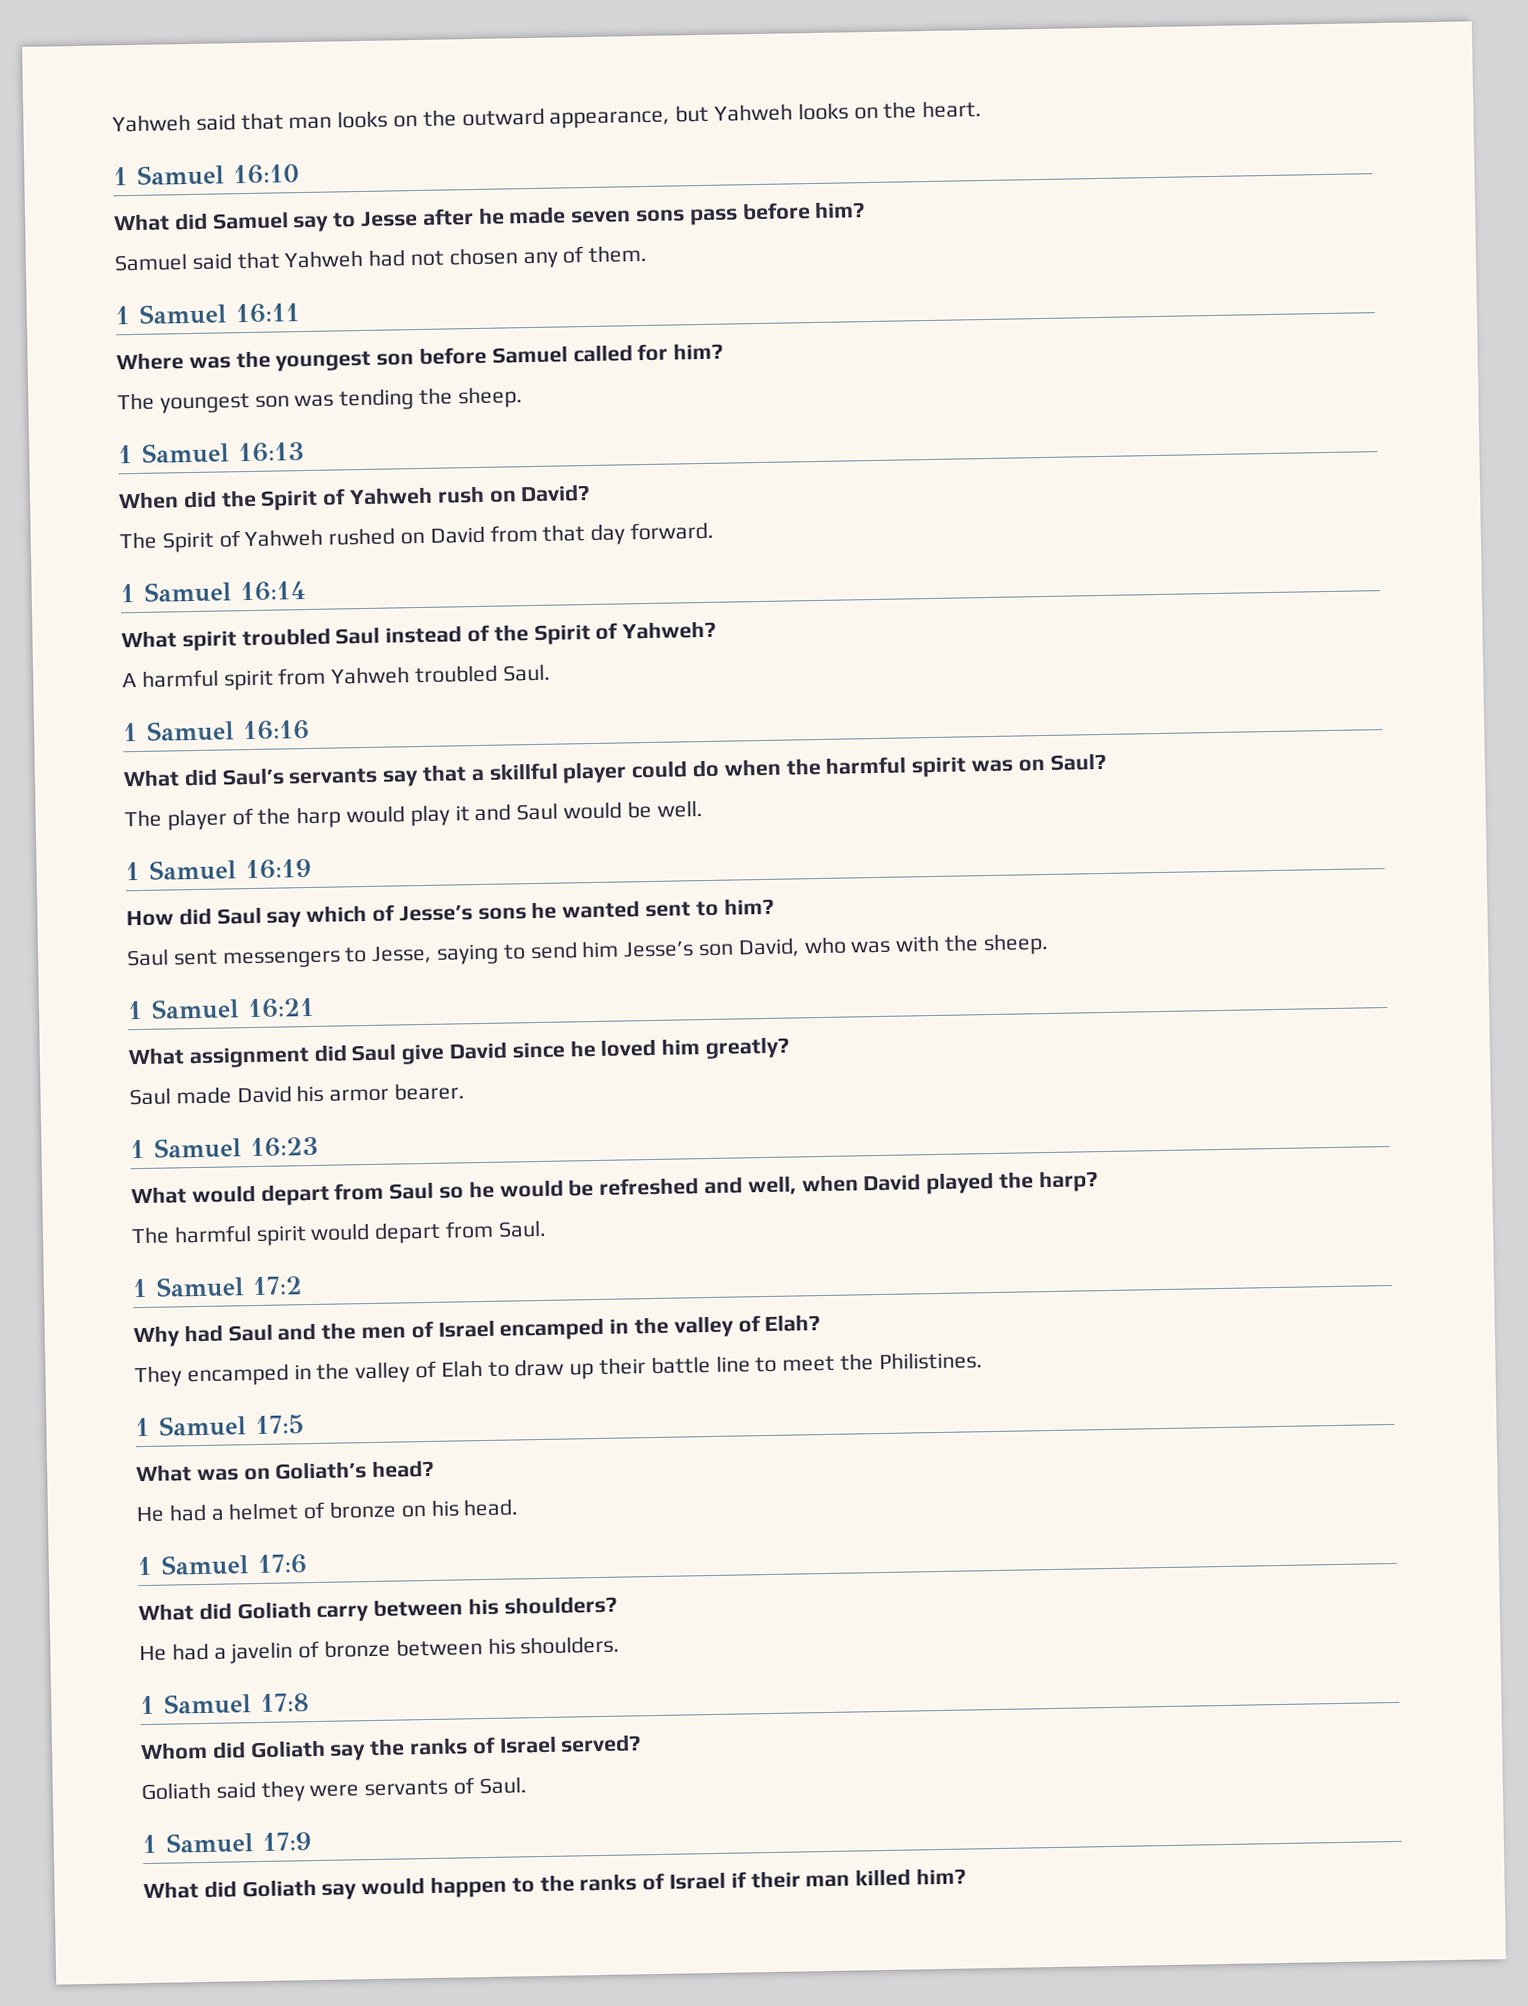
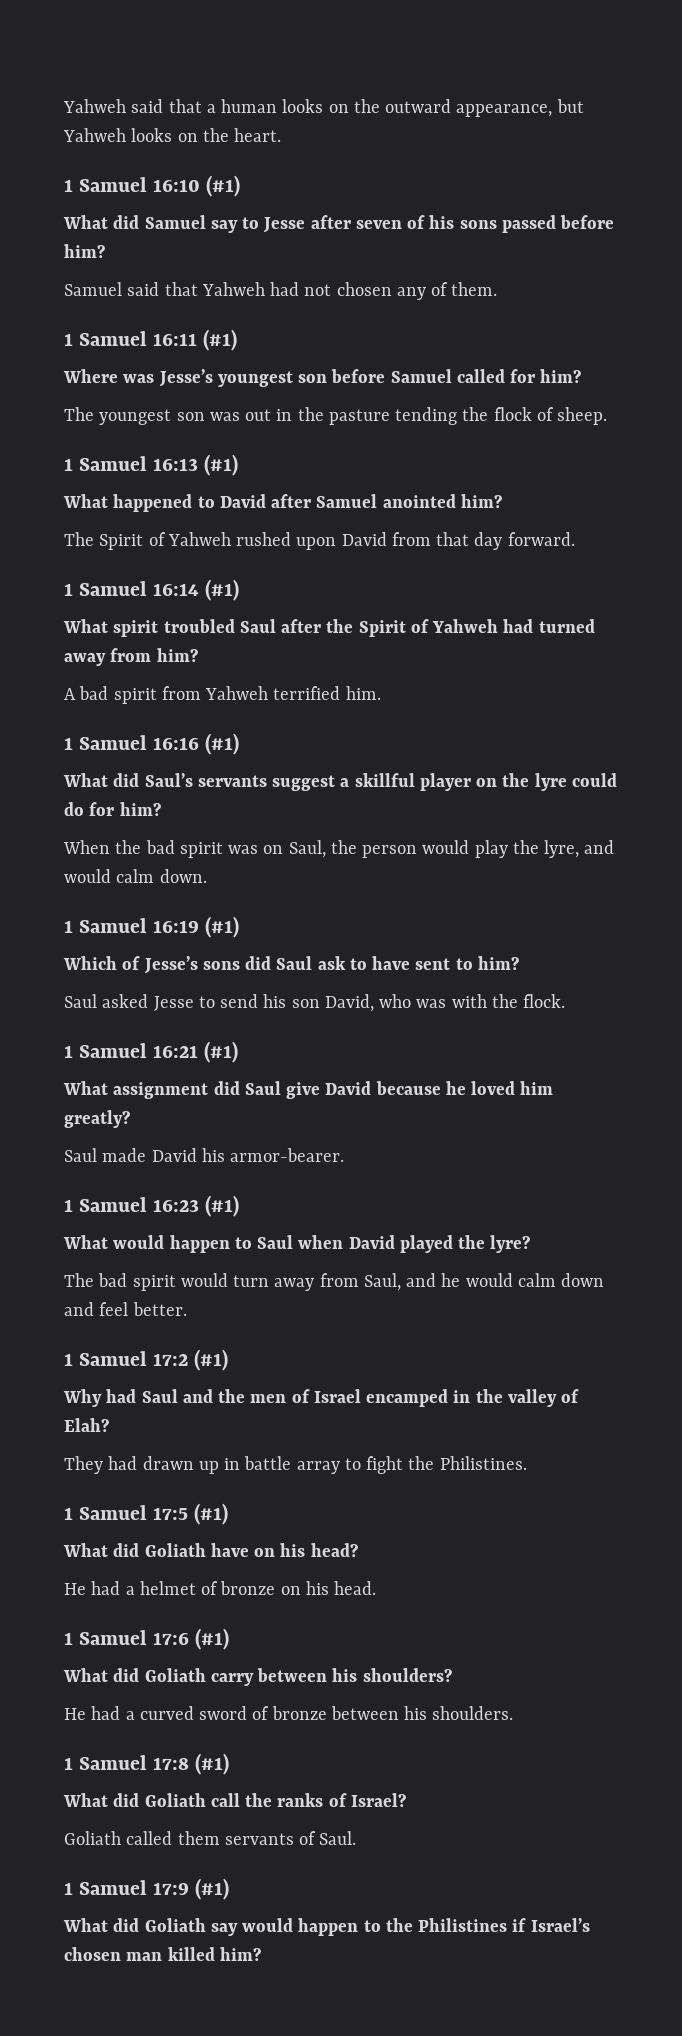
[288,116,333,130] man -> [206,99,278,113] a human
(300, 174) none -> [206,175,241,197] (#1)
[477,206,738,226] he made seven sons pass -> [355,215,556,233] seven of his sons passed
(300, 313) none -> [203,329,238,351] (#1)
[235,350,271,369] the -> [158,369,213,387] Jesse’s
[339,386,523,411] [118,442,305,464] [118,483,591,511] tending the sheep. // 1 Samuel 16:13 // When did the Spirit of Yahweh rush on David? -> [245,407,608,425] [64,454,239,476] [63,494,502,512] out in the pasture tending the flock of sheep. // 1 Samuel 16:13 (#1) // What happened to David after Samuel anointed him?
[400,531,426,545] on -> [296,537,337,550] upon
(306, 591) none -> [205,579,240,601] (#1)
[385,620,717,646] instead of the Spirit of Yahweh? -> [281,619,595,637] [64,648,198,666] after the Spirit of Yahweh had turned away from him?
[141,669,219,688] harmful -> [79,686,109,700] bad
[415,663,551,684] troubled Saul. -> [273,686,381,700] terrified him.
(310, 730) none -> [205,733,240,755] (#1)
[382,764,468,787] say that -> [272,775,336,791] suggest
[631,752,1106,779] [124,800,703,831] [125,858,312,881] [126,897,774,928] [126,940,695,969] could do when the harmful spirit was on Saul? // The player of the harp would play it and Saul would be well. // 1 Samuel 16:19 // How did Saul say which of Jesse’s sons he wanted sent to him? // Saul sent messengers to Jesse, saying to send him Jesse’s -> [476,773,617,791] [64,802,161,816] [63,840,615,858] [64,869,207,883] [64,916,240,938] [63,956,519,974] [64,994,287,1011] on the lyre could do for him? // When the bad spirit was on Saul, the person would play the lyre, and would calm down. // 1 Samuel 16:19 (#1) // Which of Jesse’s sons did Saul ask to have sent to him? // Saul asked Jesse to send his
[982,932,1049,956] sheep. -> [523,994,566,1008] flock.
(315, 1008) none -> [204,1041,239,1063] (#1)
[511,1041,565,1059] since -> [375,1081,441,1095] because
[329,1082,466,1102] armor bearer. -> [230,1148,345,1162] armor-bearer.
(319, 1147) none -> [205,1195,240,1217] (#1)
[260,1175,797,1206] depart from Saul so he would be refreshed and well, -> [169,1235,294,1253] happen to Saul
[1038,1170,1098,1193] [131,1225,252,1245] harp? // The harmful -> [490,1235,531,1253] [64,1273,128,1287] lyre? // The bad
[374,1219,547,1244] depart from Saul. -> [233,1273,605,1291] [64,1302,187,1316] turn away from Saul, and he would calm down and feel better.
(303, 1286) none -> [194,1349,229,1371] (#1)
[186,1355,836,1387] encamped in the valley of Elah to draw up their battle line to meet -> [108,1456,404,1474] had drawn up in battle array to fight
[136,1461,368,1483] // What was on Goliath’s -> [194,1503,229,1525] [63,1543,306,1557] (#1) // What did Goliath have on his
(307, 1564) none -> [195,1628,230,1650] (#1)
[230,1641,294,1664] javelin -> [139,1706,248,1720] curved sword
[140,1734,642,1761] [141,1780,360,1802] // Whom did Goliath say the ranks of Israel served? // Goliath said they were -> [195,1753,230,1775] [63,1793,406,1807] [64,1831,220,1845] (#1) // What did Goliath call the ranks of Israel? // Goliath called them
(312, 1841) none -> [195,1878,230,1900] (#1)
[579,1870,801,1892] ranks of Israel if their -> [418,1918,590,1932] [64,1947,121,1961] Philistines if Israel’s chosen

